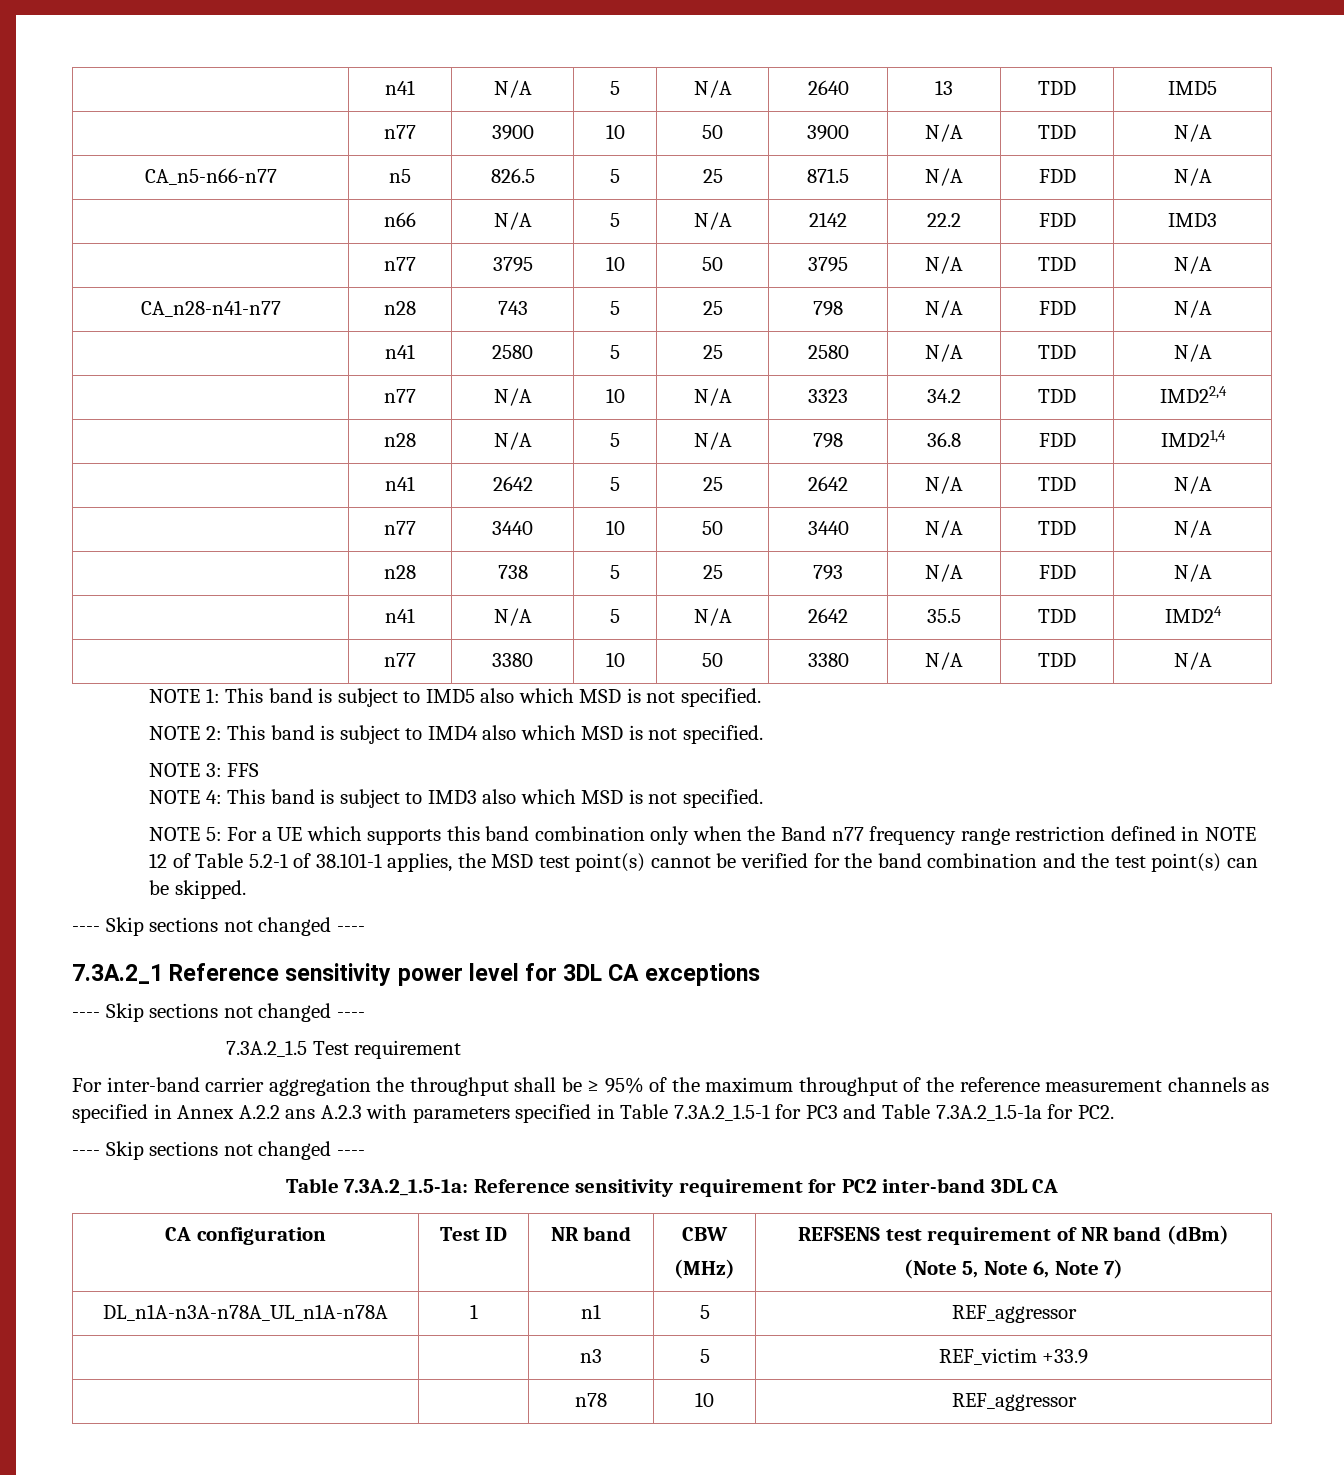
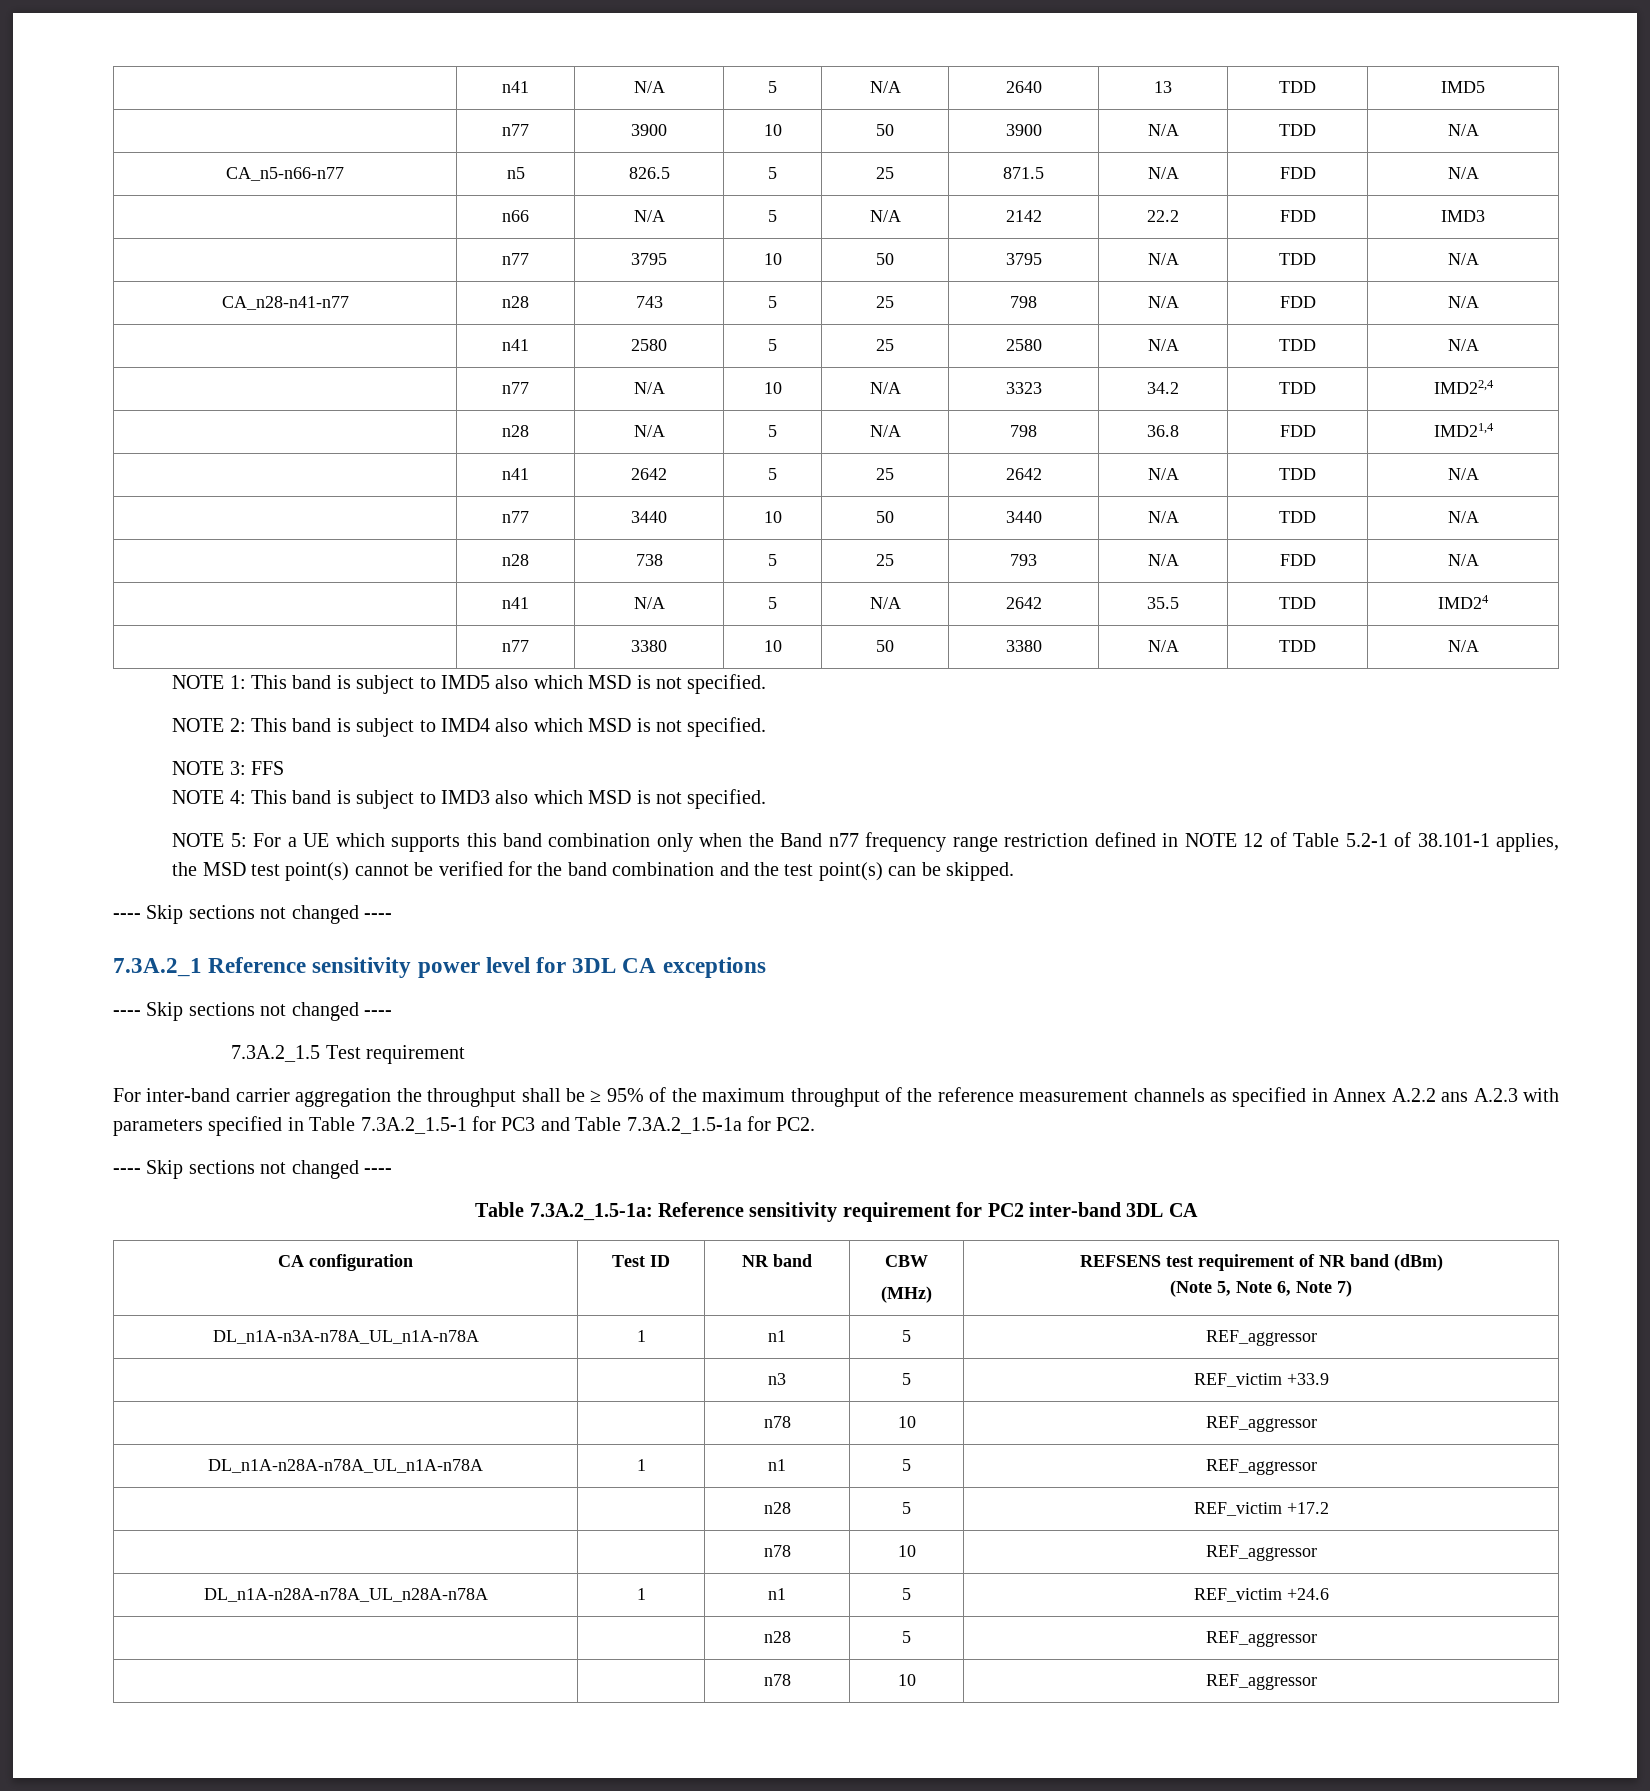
(1077, 1402) none -> [208,1459,483,1473] [636,1459,646,1471] [768,1459,786,1471] [902,1459,911,1471] [1205,1459,1317,1475] [763,1502,791,1514] [902,1502,911,1514] [1193,1502,1329,1516] [763,1545,791,1557] [897,1545,916,1557] [1205,1545,1317,1561] [203,1588,488,1602] [636,1588,646,1600] [768,1588,786,1600] [902,1588,911,1600] [1193,1588,1329,1602] [763,1631,791,1643] [902,1631,911,1643] [1205,1631,1317,1647] [763,1674,791,1686] [897,1674,916,1686] [1205,1674,1317,1690] // DL_n1A-n28A-n78A_UL_n1A-n78A | 1 | n1 | 5 | REF_aggressor // | | n28 | 5 | REF_victim +17.2 // | | n78 | 10 | REF_aggressor // DL_n1A-n28A-n78A_UL_n28A-n78A | 1 | n1 | 5 | REF_victim +24.6 // | | n28 | 5 | REF_aggressor // | | n78 | 10 | REF_aggressor

